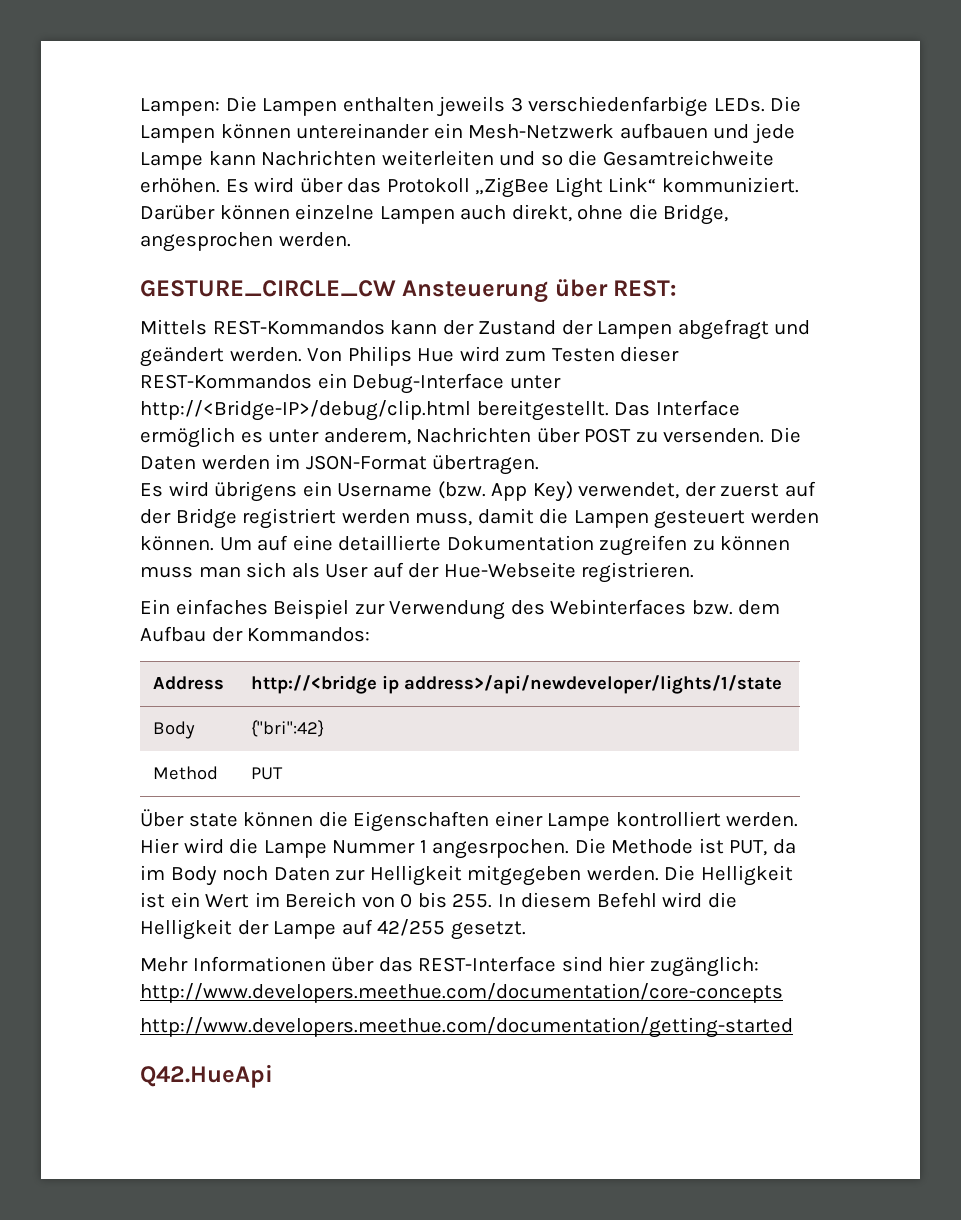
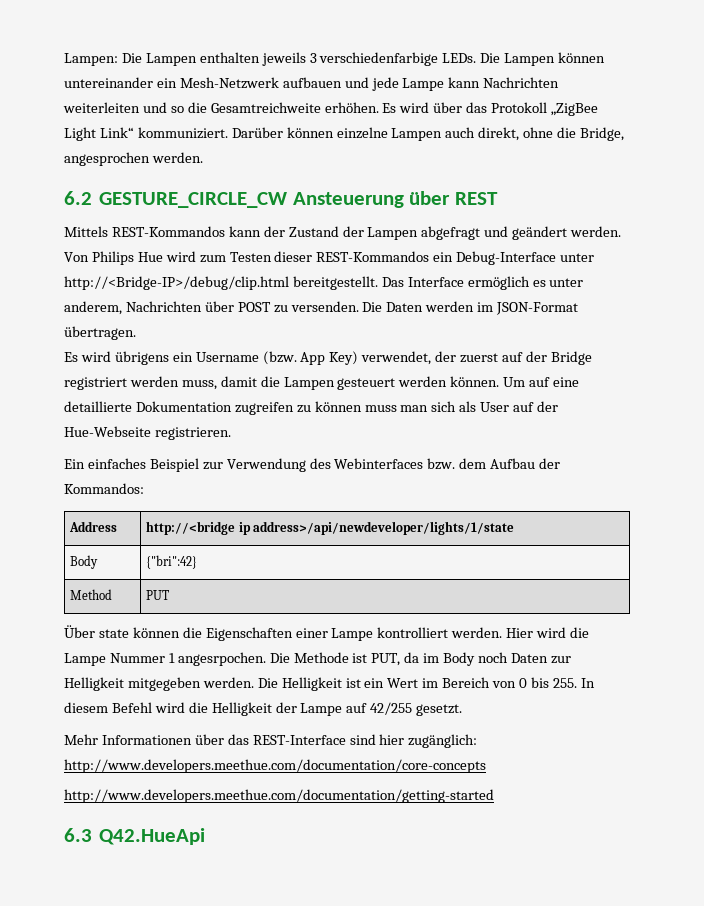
(351, 239) none -> [64,191,92,205] 6.2
[613,280,677,297] REST: -> [454,192,498,205] REST
(793, 1027) none -> [64,828,92,842] 6.3

